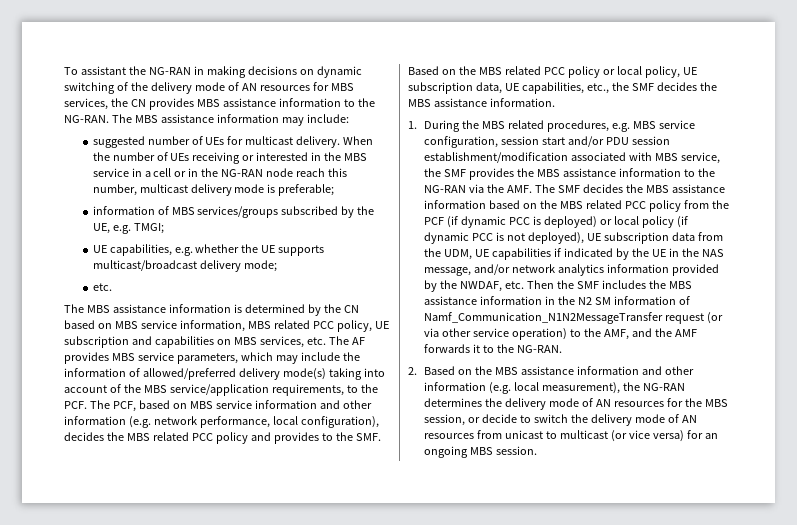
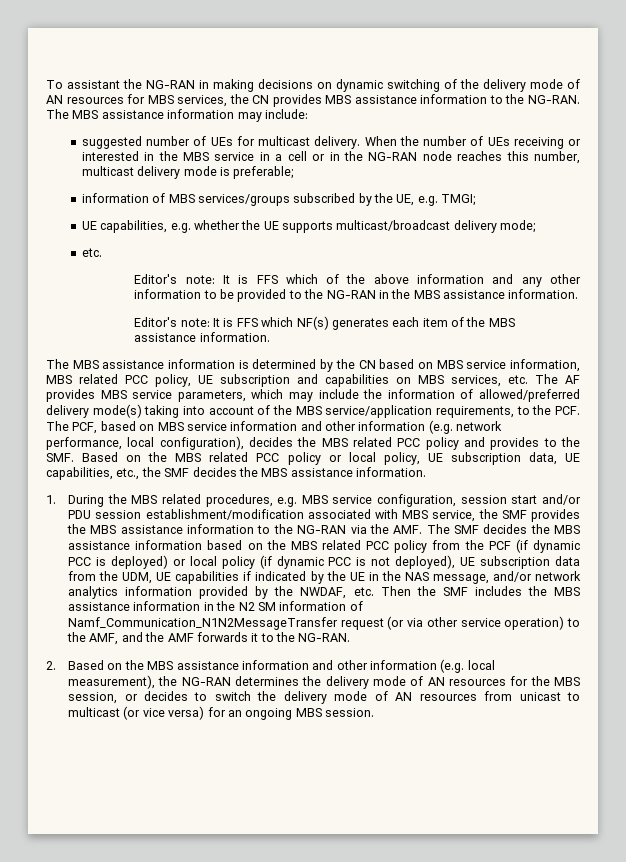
[296,168,326,177] reach -> [457,151,503,161] reaches
(112, 287) none -> [134,274,582,287] [134,289,579,302] [134,316,515,330] [134,332,270,342] // Editor's note: It is FFS which of the above information and any other information to be provided to the NG-RAN in the MBS assistance information. // Editor's note: It is FFS which NF(s) generates each item of the MBS assistance information.
[482,414,518,423] decide -> [143,691,188,701] decides

